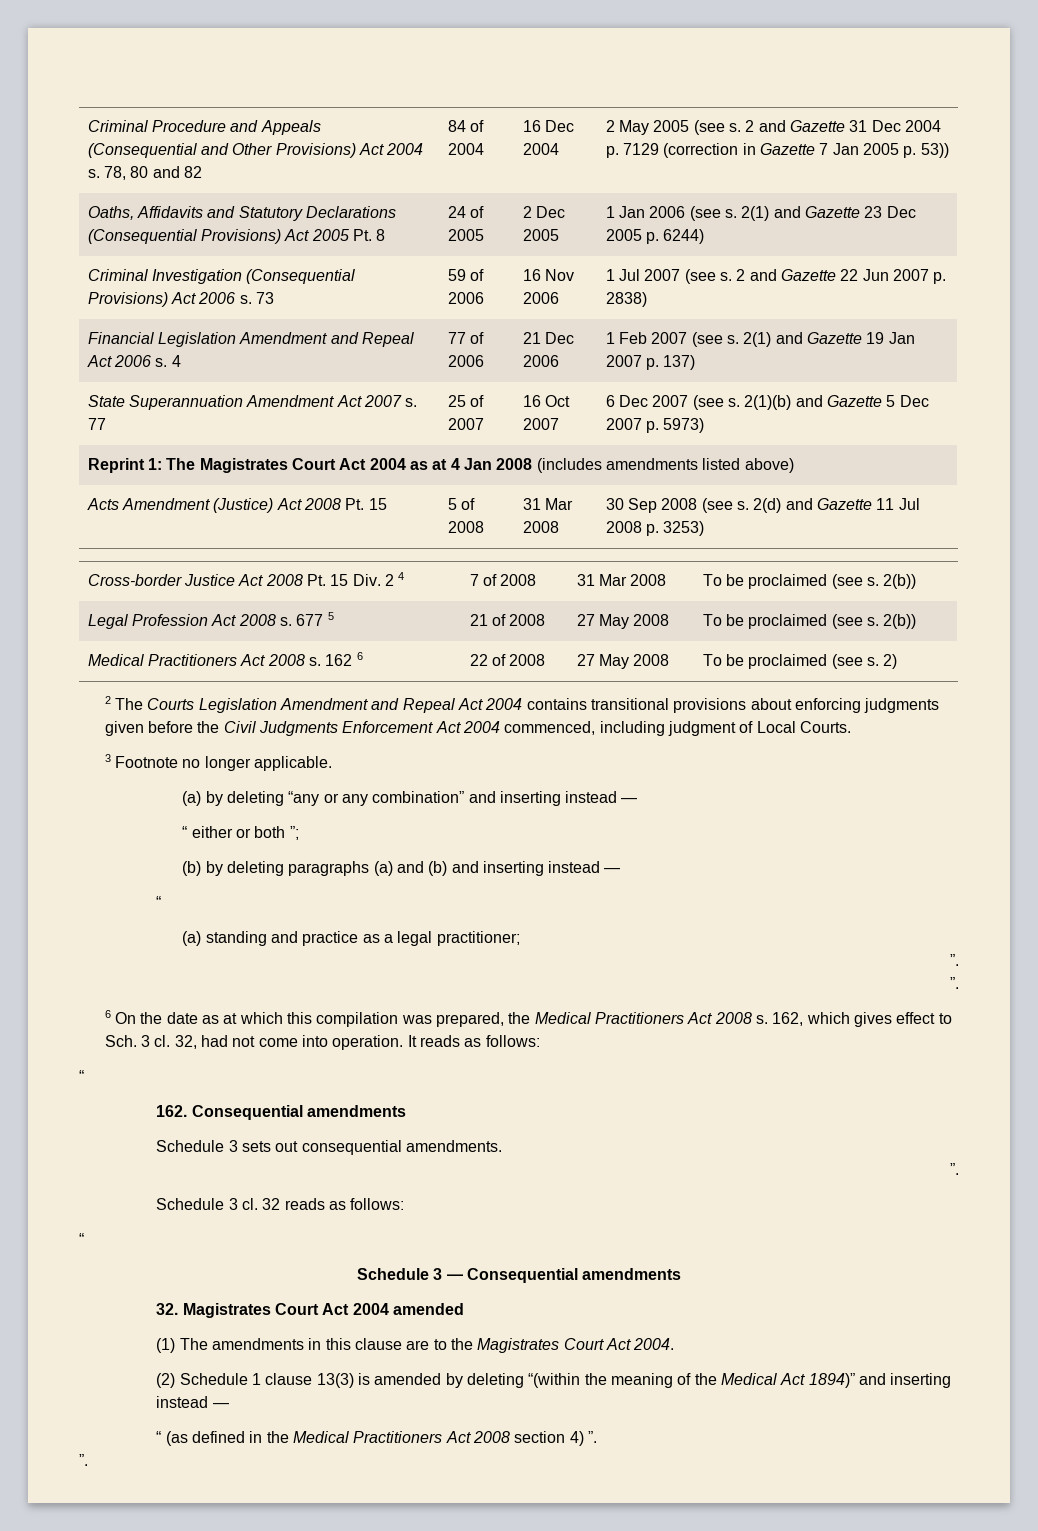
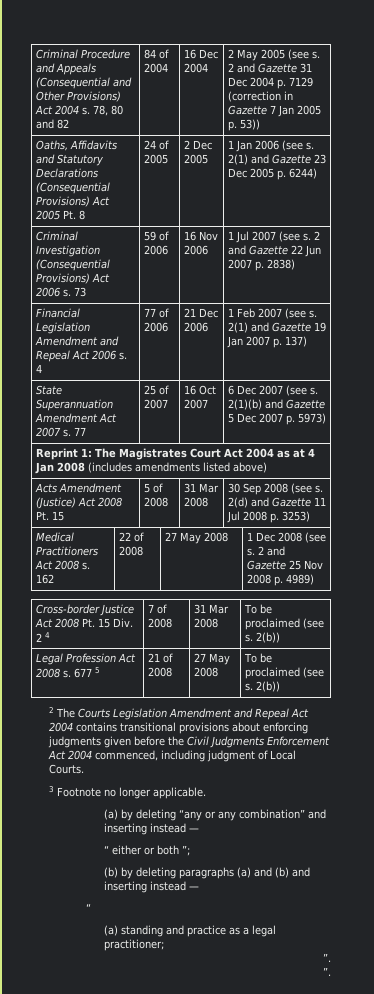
(705, 528) none -> [35,532,74,542] [35,546,98,556] [34,560,90,570] [35,574,54,584] [118,532,144,542] [118,546,143,556] [164,532,228,544] [246,532,326,543] [246,546,285,556] [246,560,323,570] [246,574,314,586] // Medical Practitioners Act 2008 s. 162 | 22 of 2008 | 27 May 2008 | 1 Dec 2008 (see s. 2 and Gazette 25 Nov 2008 p. 4989)
[87,652,363,666] [469,654,546,666] [576,654,670,669] [702,654,898,669] // Medical Practitioners Act 2008 s. 162 6 | 22 of 2008 | 27 May 2008 | To be proclaimed (see s. 2) -> (280, 686) none
[104,1010,952,1027] [104,1035,540,1050] [79,1070,84,1082] [156,1105,407,1120] [156,1140,503,1155] [950,1163,959,1175] [156,1198,405,1210] [79,1233,84,1245] [356,1268,682,1283] [156,1303,465,1318] [156,1338,675,1353] [156,1373,952,1388] [156,1396,229,1408] [156,1431,597,1446] [79,1454,88,1466] // 6 On the date as at which this compilation was prepared, the Medical Practitioners Act 2008 s. 162, which gives effect to Sch. 3 cl. 32, had not come into operation. It reads as follows: // “ // 162. Consequential amendments // Schedule 3 sets out consequential amendments. // ”. // Schedule 3 cl. 32 reads as follows: // “ // Schedule 3 — Consequential amendments // 32. Magistrates Court Act 2004 amended // (1) The amendments in this clause are to the Magistrates Court Act 2004. // (2) Schedule 1 clause 13(3) is amended by deleting “(within the meaning of the Medical Act 1894)” and inserting instead — // “ (as defined in the Medical Practitioners Act 2008 section 4) ”. // ”. -> (331, 971) none

